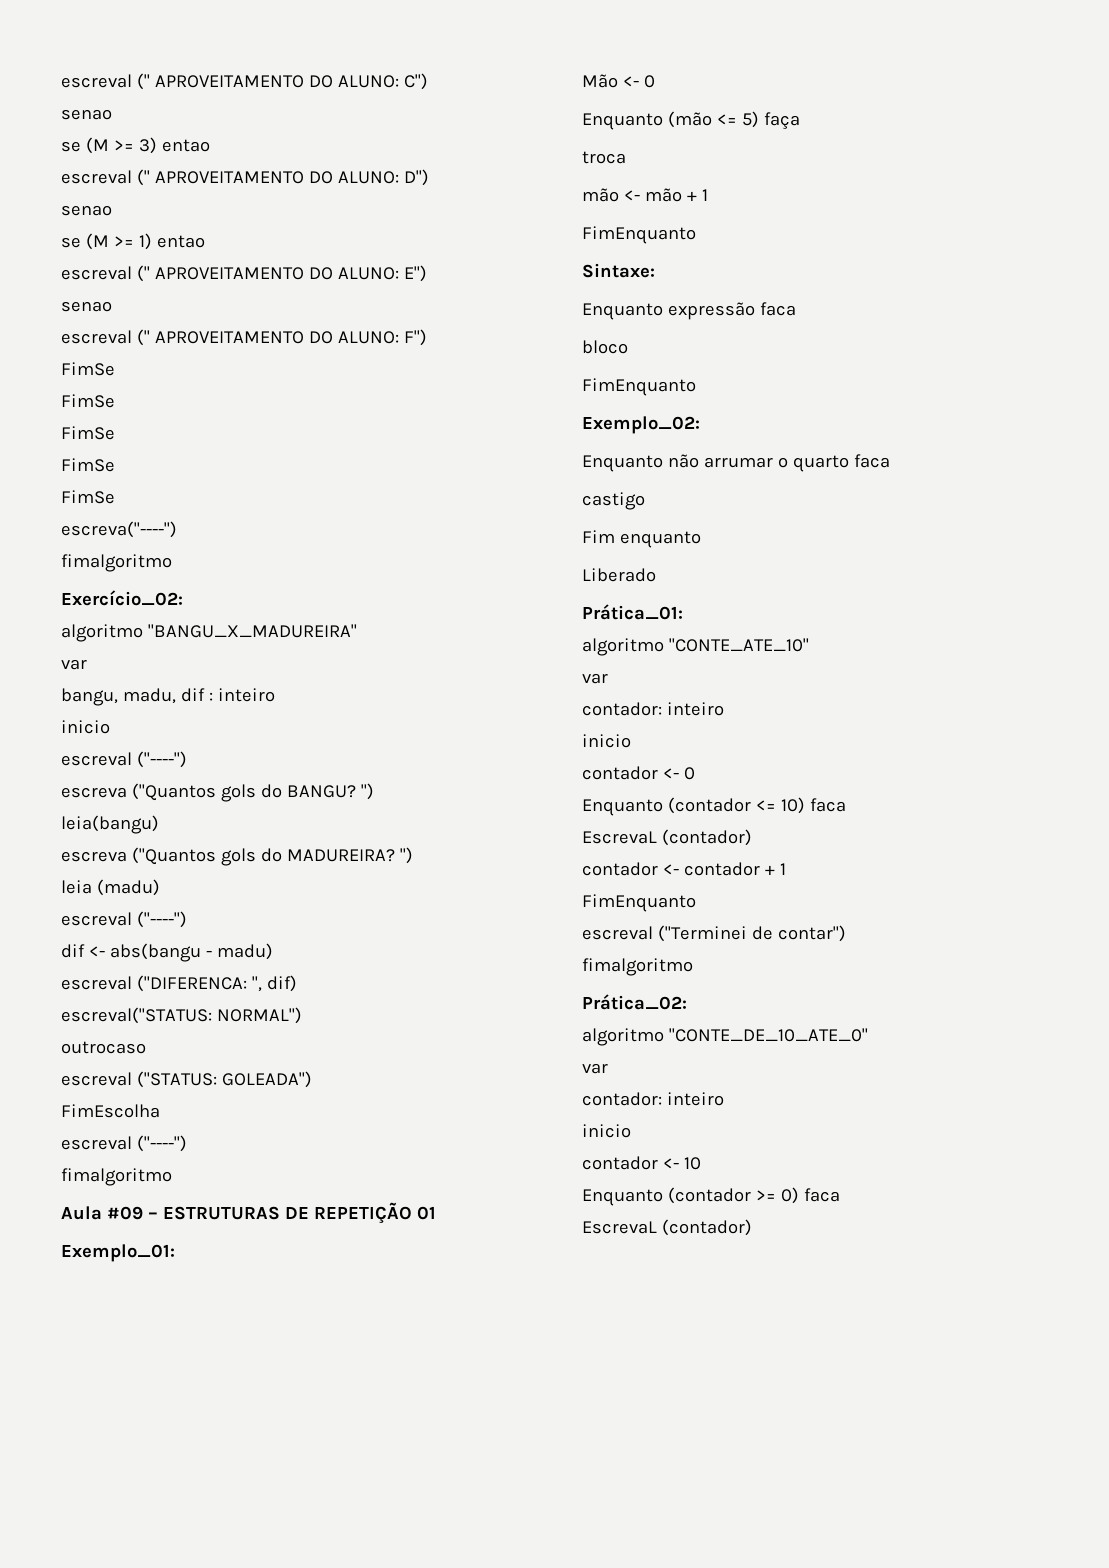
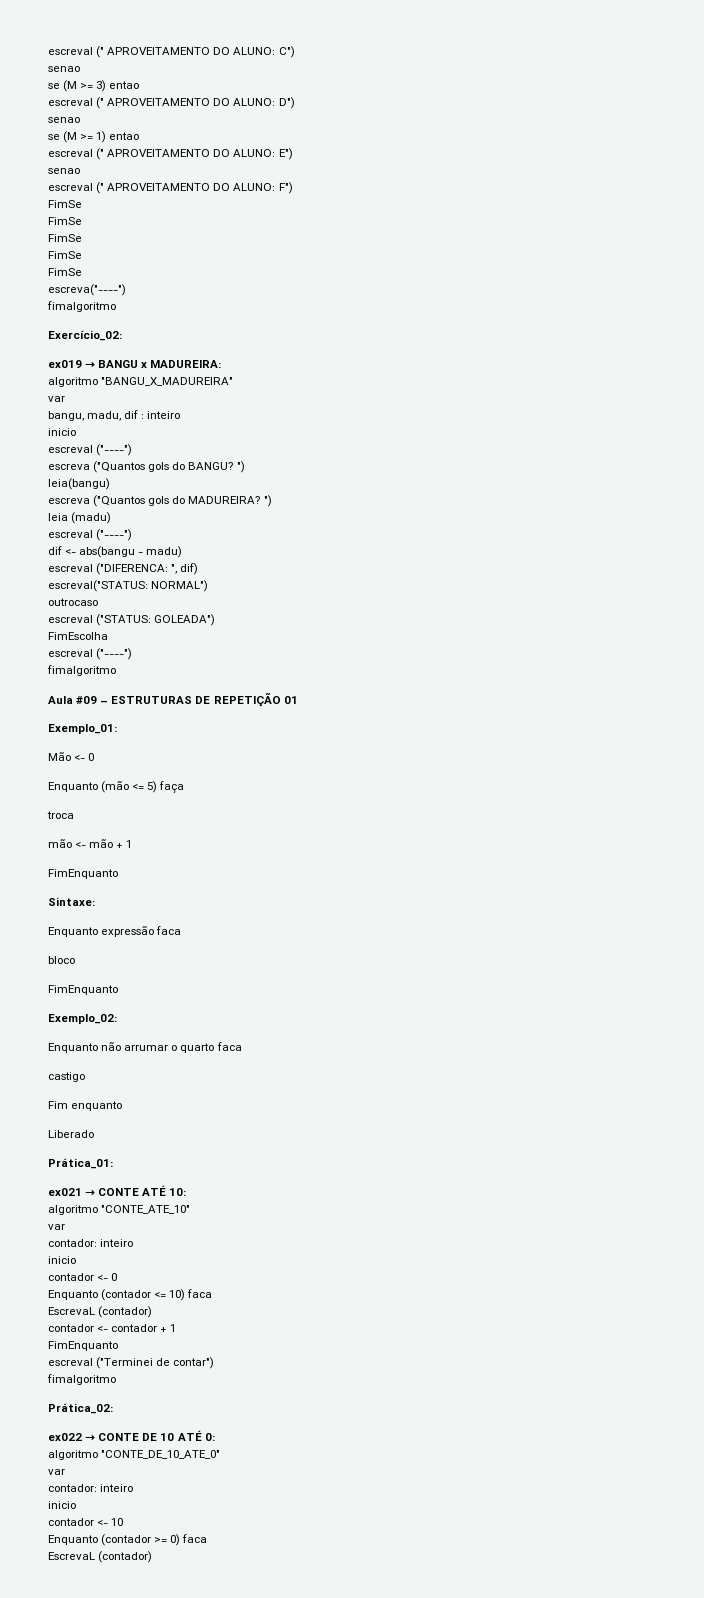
(183, 598) none -> [48,360,222,368] // ex019 → BANGU x MADUREIRA:
(683, 612) none -> [48,1185,187,1196] // ex021 → CONTE ATÉ 10:
(687, 1002) none -> [48,1430,215,1441] // ex022 → CONTE DE 10 ATÉ 0:

